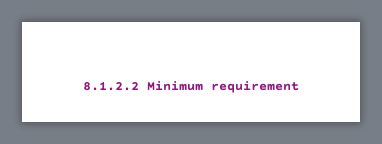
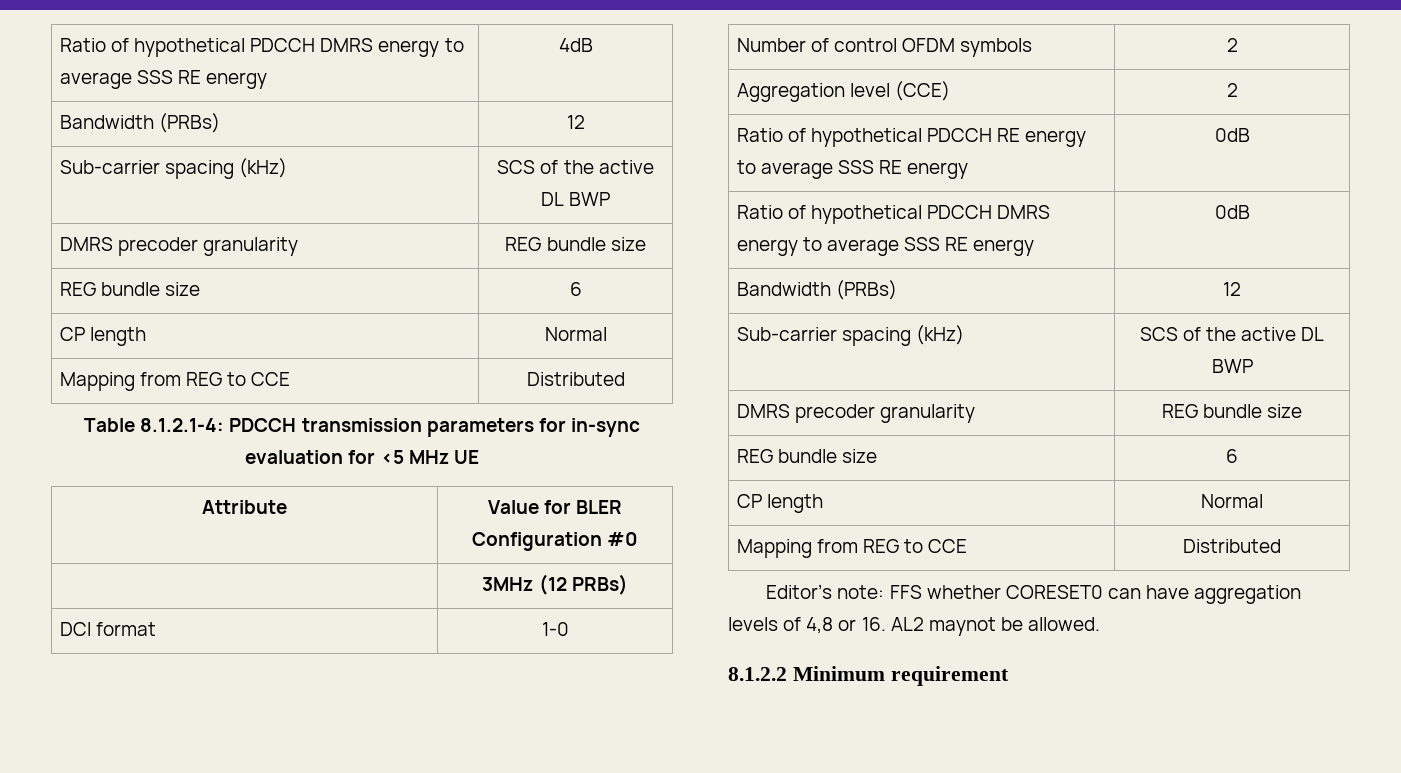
(83, 86) none -> [59,38,464,57] [59,70,268,89] [558,38,593,52] [59,113,220,133] [566,115,585,129] [59,158,288,179] [497,160,654,174] [540,192,611,206] [59,237,299,256] [505,237,646,251] [59,282,201,296] [569,282,582,296] [59,327,146,346] [544,327,607,341] [59,372,291,391] [526,372,625,386] [84,418,640,437] [245,450,479,464] [202,500,287,514] [487,500,623,514] [471,532,639,551] [482,574,628,595] [59,622,156,636] [541,622,569,636] [736,38,1033,57] [1226,38,1238,52] [736,81,951,102] [1226,83,1238,97] [736,128,1087,147] [736,160,969,179] [1214,128,1250,142] [736,205,1051,224] [736,237,1035,256] [1214,205,1250,219] [736,280,897,300] [1223,282,1241,296] [736,325,965,346] [1139,327,1325,341] [1211,359,1253,373] [736,404,976,423] [1161,404,1303,418] [736,449,878,463] [1226,449,1238,463] [736,494,823,513] [1201,494,1263,508] [736,539,968,558] [1183,539,1281,553] [766,584,1302,604] [728,617,1101,636] Ratio of hypothetical PDCCH DMRS energy to average SSS RE energy | 4dB // Bandwidth (PRBs) | 12 // Sub-carrier spacing (kHz) | SCS of the active DL BWP // DMRS precoder granularity | REG bundle size // REG bundle size | 6 // CP length | Normal // Mapping from REG to CCE | Distributed // Table 8.1.2.1-4: PDCCH transmission parameters for in-sync evaluation for <5 MHz UE // Attribute | Value for BLER Configuration #0 // | 3MHz (12 PRBs) // DCI format | 1-0 // Number of control OFDM symbols | 2 // Aggregation level (CCE) | 2 // Ratio of hypothetical PDCCH RE energy to average SSS RE energy | 0dB // Ratio of hypothetical PDCCH DMRS energy to average SSS RE energy | 0dB // Bandwidth (PRBs) | 12 // Sub-carrier spacing (kHz) | SCS of the active DL BWP // DMRS precoder granularity | REG bundle size // REG bundle size | 6 // CP length | Normal // Mapping from REG to CCE | Distributed // Editor’s note: FFS whether CORESET0 can have aggregation levels of 4,8 or 16. AL2 maynot be allowed. //

